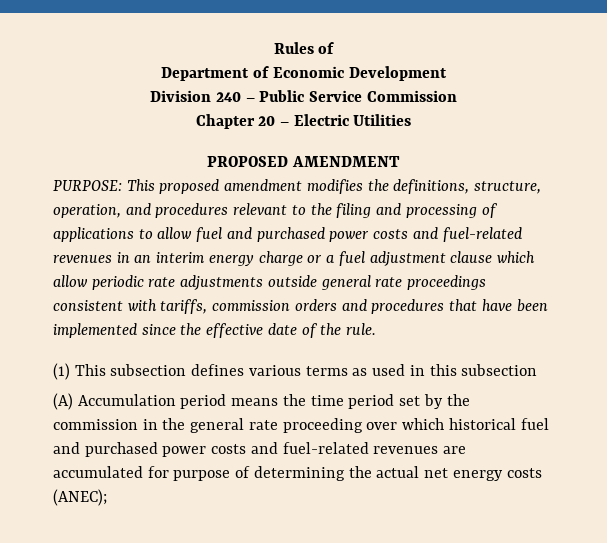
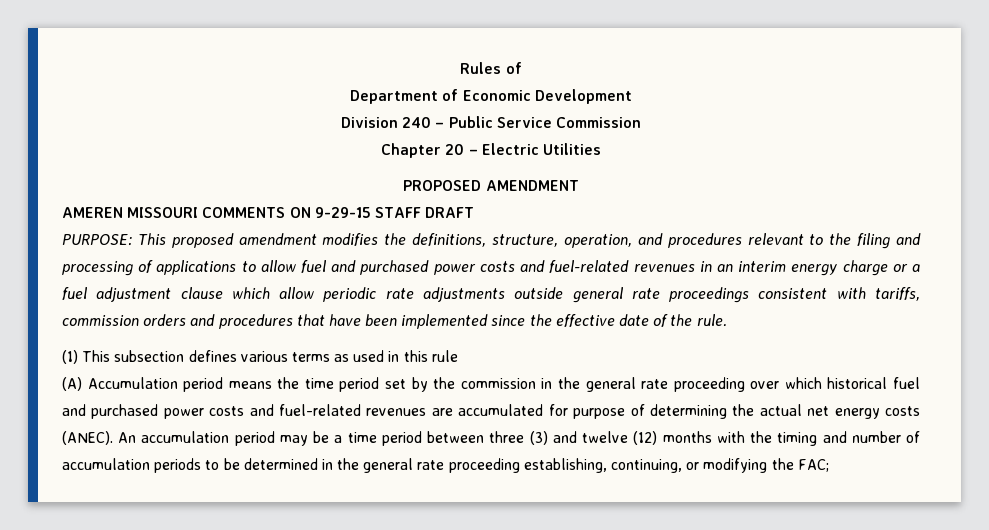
(400, 161) none -> [62,207,475,218] // AMEREN MISSOURI COMMENTS ON 9-29-15 STAFF DRAFT
[461,364,538,376] subsection -> [431,350,458,362] rule
[53,489,107,506] (ANEC); -> [62,431,920,446] [62,458,829,473] (ANEC). An accumulation period may be a time period between three (3) and twelve (12) months with the timing and number of accumulation periods to be determined in the general rate proceeding establishing, continuing, or modifying the FAC;

